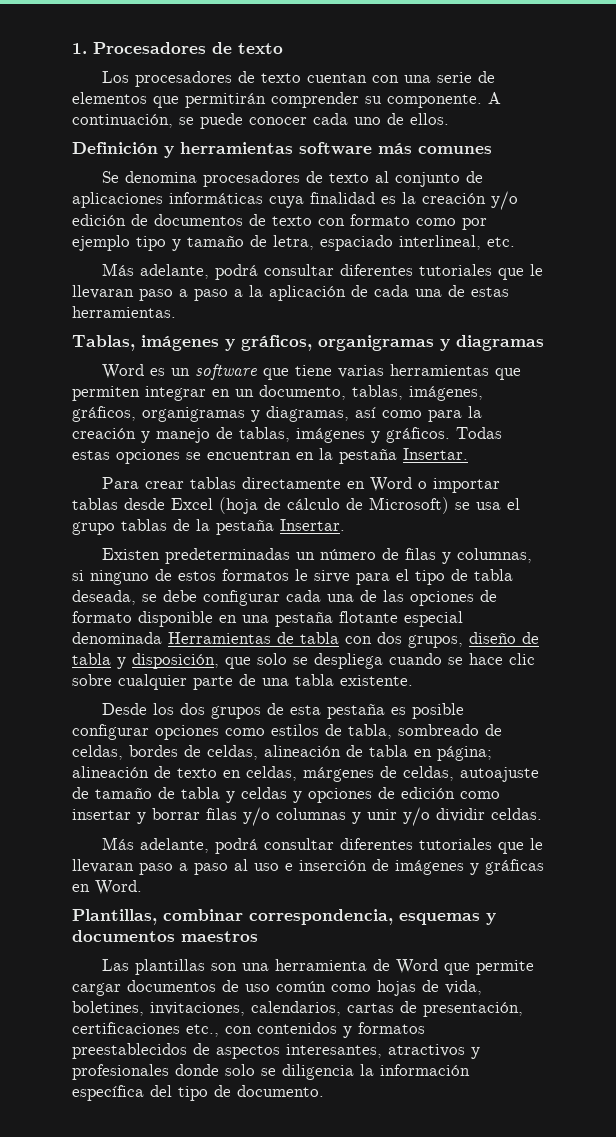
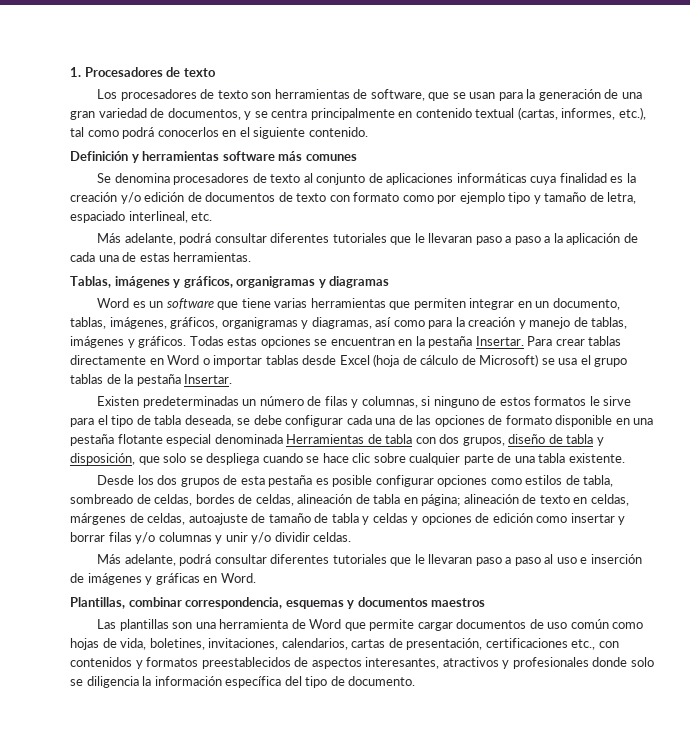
[307,71,496,83] [72,92,501,108] [72,113,449,129] cuentan con una serie de elementos que permitirán comprender su componente. A continuación, se puede conocer cada uno de ellos. -> [251,89,642,101] [70,107,646,120] [70,127,368,139] son herramientas de software, que se usan para la generación de una gran variedad de documentos, y se centra principalmente en contenido textual (cartas, informes, etc.), tal como podrá conocerlos en el siguiente contenido.
(468, 454) // -> (524, 341) none

